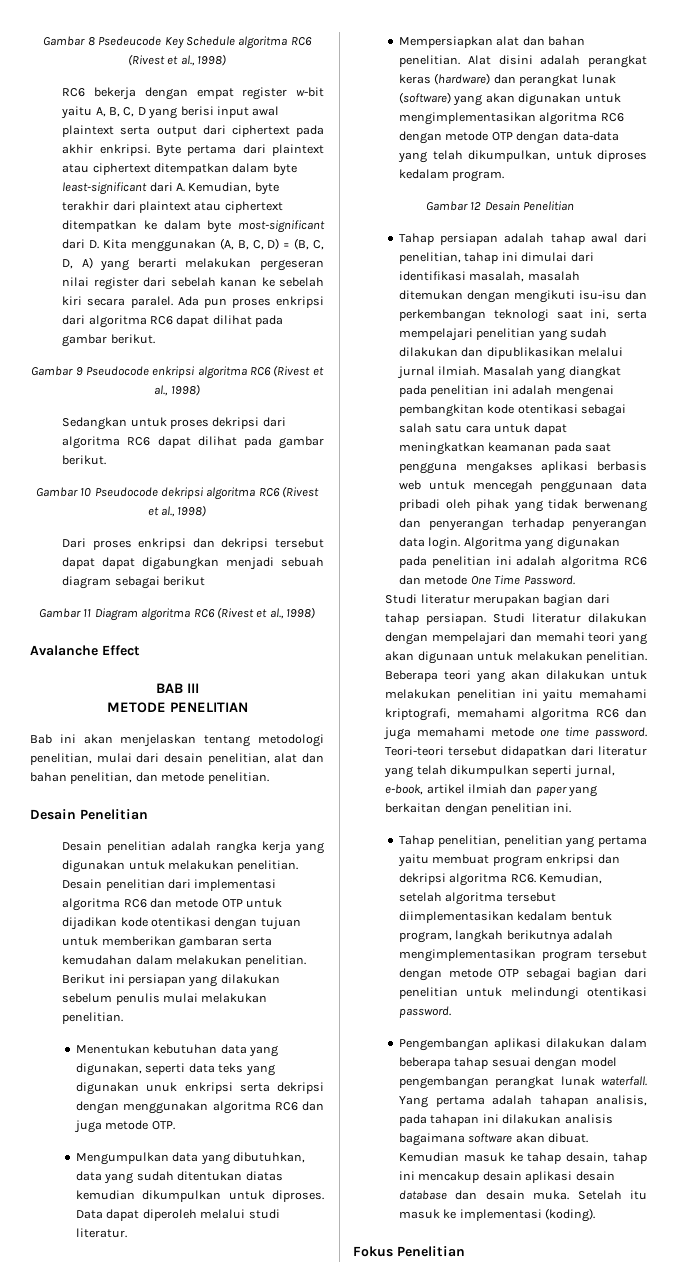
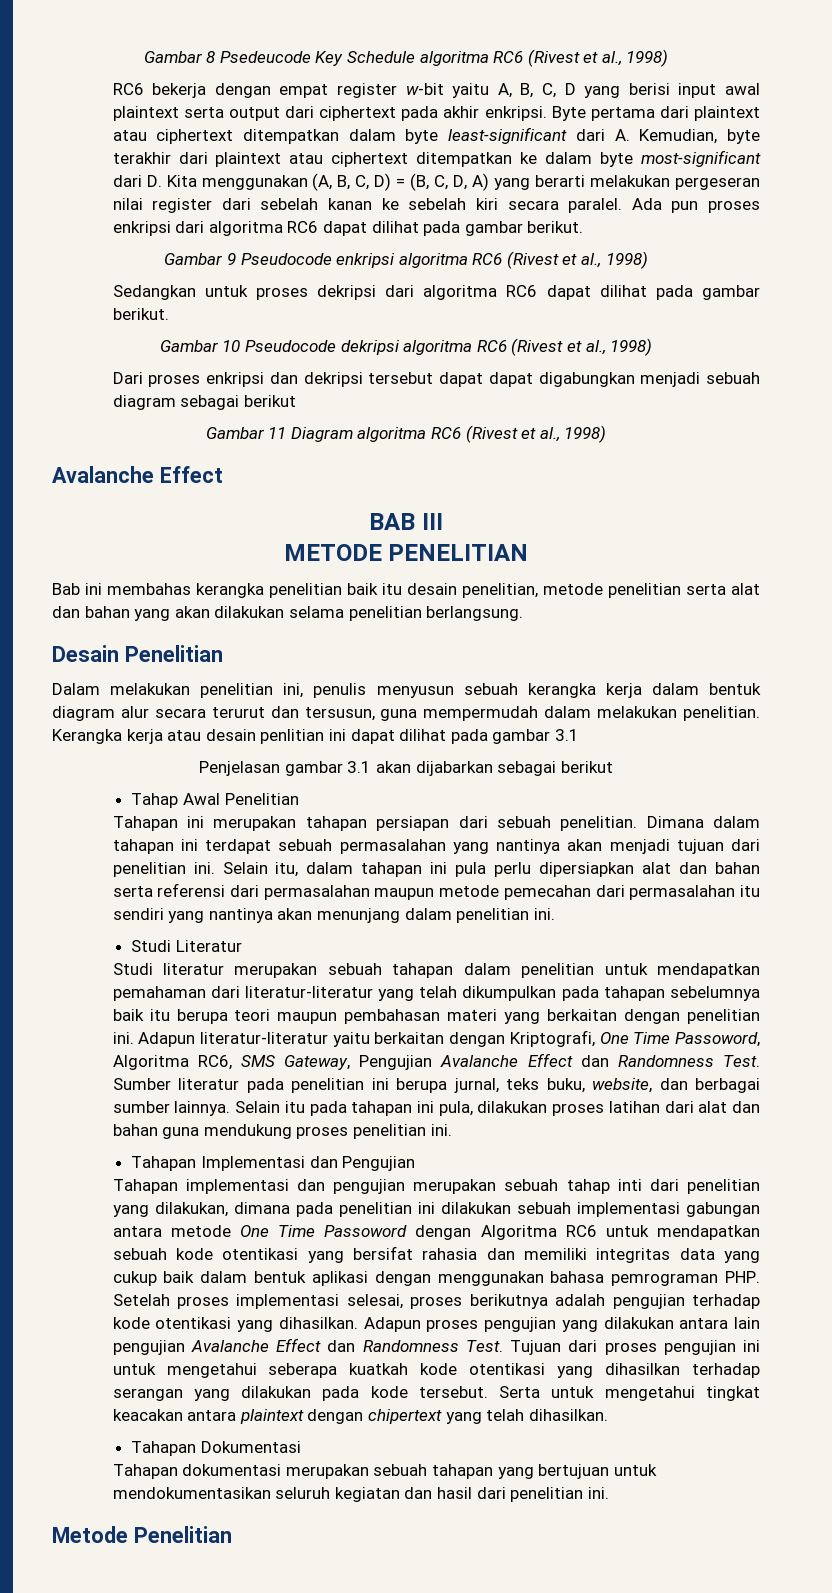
[83,734,324,747] [30,753,324,765] [30,772,269,784] [30,809,148,820] [62,841,325,854] [62,860,299,873] [62,879,277,891] [62,898,283,911] [62,917,301,930] [62,936,273,949] [62,955,307,967] [62,974,280,987] [62,993,268,1005] [62,1012,124,1024] [76,1044,279,1057] [76,1063,275,1076] [76,1082,324,1095] [76,1101,324,1114] [74,1120,175,1133] [76,1152,306,1165] [76,1171,283,1184] [76,1190,324,1202] [76,1209,280,1221] [76,1228,128,1238] [399,36,586,48] [399,55,647,68] [399,73,616,87] [399,92,621,106] [399,112,624,125] [399,131,619,144] [398,150,647,163] [399,169,505,182] [425,201,575,211] [399,233,647,245] [399,252,594,264] [399,271,580,282] [399,290,647,303] [399,309,647,322] [399,328,608,341] [399,347,624,359] [397,366,621,379] [399,385,614,398] [399,404,627,417] [399,423,567,435] [399,442,612,455] [399,461,647,474] [399,480,647,493] [399,499,647,512] [399,518,647,531] [399,537,620,550] [399,556,647,569] [399,575,575,585] [385,594,610,607] [385,613,647,625] [385,632,647,645] [385,651,647,664] [385,670,647,683] [385,689,647,702] [385,708,647,721] [383,727,647,740] [385,746,647,758] [384,765,615,778] [385,784,567,796] akan menjelaskan tentang metodologi penelitian, mulai dari desain penelitian, alat dan bahan penelitian, dan metode penelitian. // Desain Penelitian // Desain penelitian adalah rangka kerja yang digunakan untuk melakukan penelitian. Desain penelitian dari implementasi algoritma RC6 dan metode OTP untuk dijadikan kode otentikasi dengan tujuan untuk memberikan gambaran serta kemudahan dalam melakukan penelitian. Berikut ini persiapan yang dilakukan sebelum penulis mulai melakukan penelitian. // Menentukan kebutuhan data yang digunakan, seperti data teks yang digunakan unuk enkripsi serta dekripsi dengan menggunakan algoritma RC6 dan juga metode OTP. // Mengumpulkan data yang dibutuhkan, data yang sudah ditentukan diatas kemudian dikumpulkan untuk diproses. Data dapat diperoleh melalui studi literatur. // Mempersiapkan alat dan bahan penelitian. Alat disini adalah perangkat keras (hardware) dan perangkat lunak (software) yang akan digunakan untuk mengimplementasikan algoritma RC6 dengan metode OTP dengan data-data yang telah dikumpulkan, untuk diproses kedalam program. // Gambar 12 Desain Penelitian // Tahap persiapan adalah tahap awal dari penelitian, tahap ini dimulai dari identifikasi masalah, masalah ditemukan dengan mengikuti isu-isu dan perkembangan teknologi saat ini, serta mempelajari penelitian yang sudah dilakukan dan dipublikasikan melalui jurnal ilmiah. Masalah yang diangkat pada penelitian ini adalah mengenai pembangkitan kode otentikasi sebagai salah satu cara untuk dapat meningkatkan keamanan pada saat pengguna mengakses aplikasi berbasis web untuk mencegah penggunaan data pribadi oleh pihak yang tidak berwenang dan penyerangan terhadap penyerangan data login. Algoritma yang digunakan pada penelitian ini adalah algoritma RC6 dan metode One Time Password. // Studi literatur merupakan bagian dari tahap persiapan. Studi literatur dilakukan dengan mempelajari dan memahi teori yang akan digunaan untuk melakukan penelitian. Beberapa teori yang akan dilakukan untuk melakukan penelitian ini yaitu memahami kriptografi, memahami algoritma RC6 dan juga memahami metode one time password. Teori-teori tersebut didapatkan dari literatur yang telah dikumpulkan seperti jurnal, e-book, artikel ilmiah dan paper -> [107,583,760,598] [52,606,524,621] [52,645,223,662] [52,683,762,698] [52,706,760,721] [52,729,579,744] [199,761,613,776] [131,793,299,808] [112,816,760,831] [112,839,760,854] [112,862,760,877] [112,883,760,900] [112,908,555,923] [131,940,242,952] [112,963,760,978] [112,986,760,1001] [112,1009,498,1024] membahas kerangka penelitian baik itu desain penelitian, metode penelitian serta alat dan bahan yang akan dilakukan selama penelitian berlangsung. // Desain Penelitian // Dalam melakukan penelitian ini, penulis menyusun sebuah kerangka kerja dalam bentuk diagram alur secara terurut dan tersusun, guna mempermudah dalam melakukan penelitian. Kerangka kerja atau desain penlitian ini dapat dilihat pada gambar 3.1 // Penjelasan gambar 3.1 akan dijabarkan sebagai berikut // Tahap Awal Penelitian // Tahapan ini merupakan tahapan persiapan dari sebuah penelitian. Dimana dalam tahapan ini terdapat sebuah permasalahan yang nantinya akan menjadi tujuan dari penelitian ini. Selain itu, dalam tahapan ini pula perlu dipersiapkan alat dan bahan serta referensi dari permasalahan maupun metode pemecahan dari permasalahan itu sendiri yang nantinya akan menunjang dalam penelitian ini. // Studi Literatur // Studi literatur merupakan sebuah tahapan dalam penelitian untuk mendapatkan pemahaman dari literatur-literatur yang telah dikumpulkan pada tahapan sebelumnya baik itu berupa teori maupun pembahasan materi
[399,835,647,848] [398,854,620,867] [399,873,603,886] [399,892,556,905] [399,911,612,923] [399,930,614,943] [399,949,647,962] [399,968,647,981] [399,987,647,1000] [399,1006,452,1018] [399,1038,647,1051] [399,1057,617,1070] [399,1076,647,1089] [399,1095,647,1108] [399,1114,613,1126] [399,1133,589,1146] [399,1152,647,1164] [399,1171,615,1183] [399,1190,647,1200] [399,1208,596,1222] [353,1246,393,1257] // Tahap penelitian, penelitian yang pertama yaitu membuat program enkripsi dan dekripsi algoritma RC6. Kemudian, setelah algoritma tersebut diimplementasikan kedalam bentuk program, langkah berikutnya adalah mengimplementasikan program tersebut dengan metode OTP sebagai bagian dari penelitian untuk melindungi otentikasi password. // Pengembangan aplikasi dilakukan dalam beberapa tahap sesuai dengan model pengembangan perangkat lunak waterfall. Yang pertama adalah tahapan analisis, pada tahapan ini dilakukan analisis bagaimana software akan dibuat. Kemudian masuk ke tahap desain, tahap ini mencakup desain aplikasi desain database dan desain muka. Setelah itu masuk ke implementasi (koding). // Fokus -> [138,1030,760,1047] [112,1053,760,1070] [112,1078,761,1093] [112,1101,760,1116] [112,1124,452,1139] [131,1156,416,1171] [112,1179,760,1194] [112,1202,760,1217] [112,1225,760,1240] [112,1246,760,1263] [112,1271,760,1286] [112,1294,760,1309] [112,1317,760,1332] [112,1338,760,1355] [112,1363,760,1378] [112,1386,760,1401] [112,1409,608,1424] [131,1441,301,1456] [112,1464,657,1479] [112,1487,609,1502] [52,1526,128,1543] Adapun literatur-literatur yaitu berkaitan dengan Kriptografi, One Time Passoword, Algoritma RC6, SMS Gateway, Pengujian Avalanche Effect dan Randomness Test. Sumber literatur pada penelitian ini berupa jurnal, teks buku, website, dan berbagai sumber lainnya. Selain itu pada tahapan ini pula, dilakukan proses latihan dari alat dan bahan guna mendukung proses penelitian ini. // Tahapan Implementasi dan Pengujian // Tahapan implementasi dan pengujian merupakan sebuah tahap inti dari penelitian yang dilakukan, dimana pada penelitian ini dilakukan sebuah implementasi gabungan antara metode One Time Passoword dengan Algoritma RC6 untuk mendapatkan sebuah kode otentikasi yang bersifat rahasia dan memiliki integritas data yang cukup baik dalam bentuk aplikasi dengan menggunakan bahasa pemrograman PHP. Setelah proses implementasi selesai, proses berikutnya adalah pengujian terhadap kode otentikasi yang dihasilkan. Adapun proses pengujian yang dilakukan antara lain pengujian Avalanche Effect dan Randomness Test. Tujuan dari proses pengujian ini untuk mengetahui seberapa kuatkah kode otentikasi yang dihasilkan terhadap serangan yang dilakukan pada kode tersebut. Serta untuk mengetahui tingkat keacakan antara plaintext dengan chipertext yang telah dihasilkan. // Tahapan Dokumentasi // Tahapan dokumentasi merupakan sebuah tahapan yang bertujuan untuk mendokumentasikan seluruh kegiatan dan hasil dari penelitian ini. // Metode

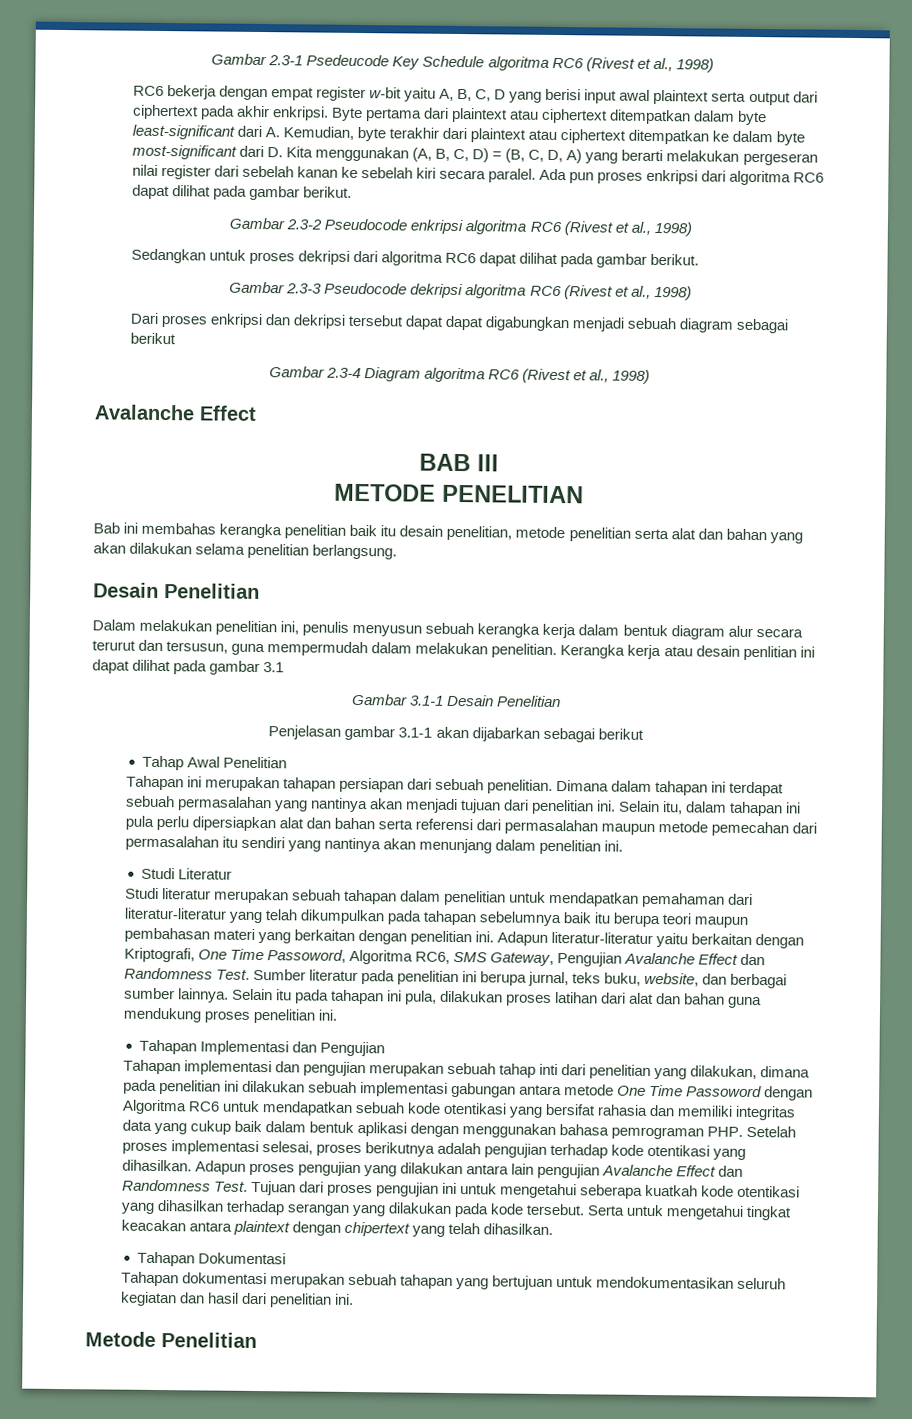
[143,51,216,63] Gambar 8 -> [211,53,304,66] Gambar 2.3-1
[226,253,236,265] 9 -> [286,219,323,230] 2.3-2
[222,340,241,352] 10 -> [286,283,323,294] 2.3-3
[268,427,287,439] 11 -> [325,367,361,379] 2.3-4
(579, 735) none -> [351,693,562,708] // Gambar 3.1-1 Desain Penelitian
[347,761,372,773] 3.1 -> [398,727,433,738] 3.1-1

